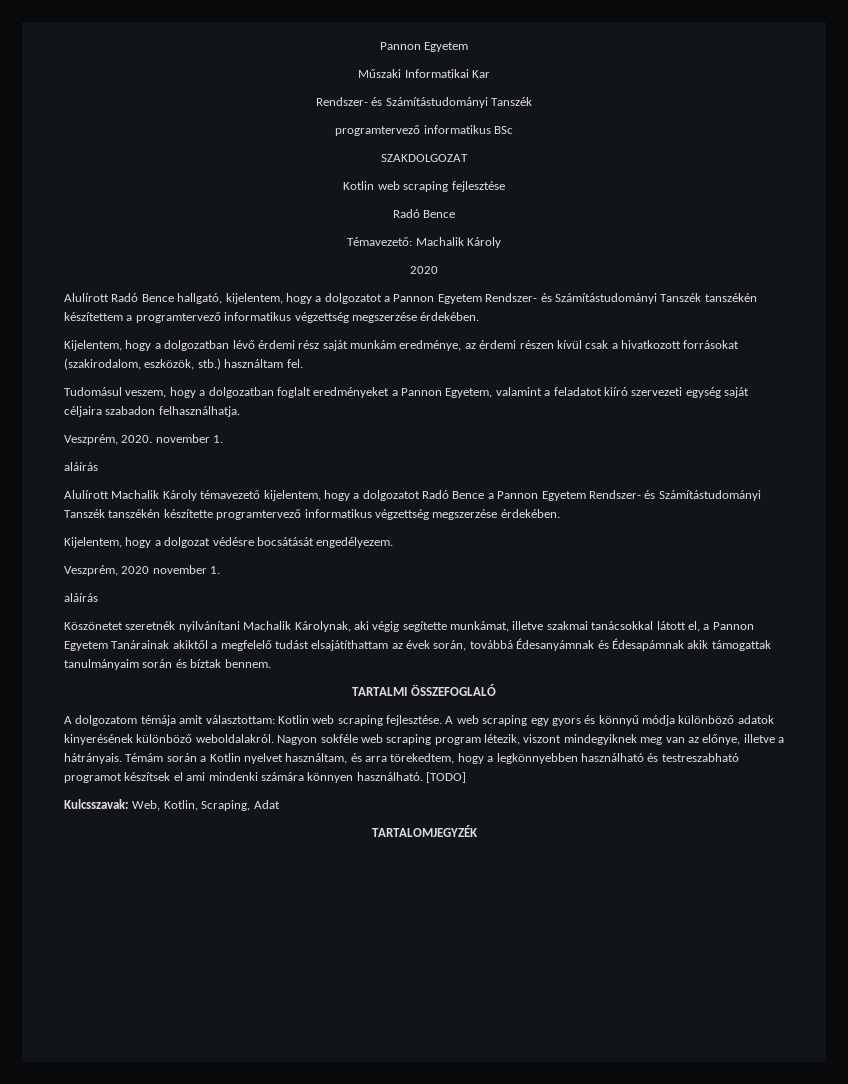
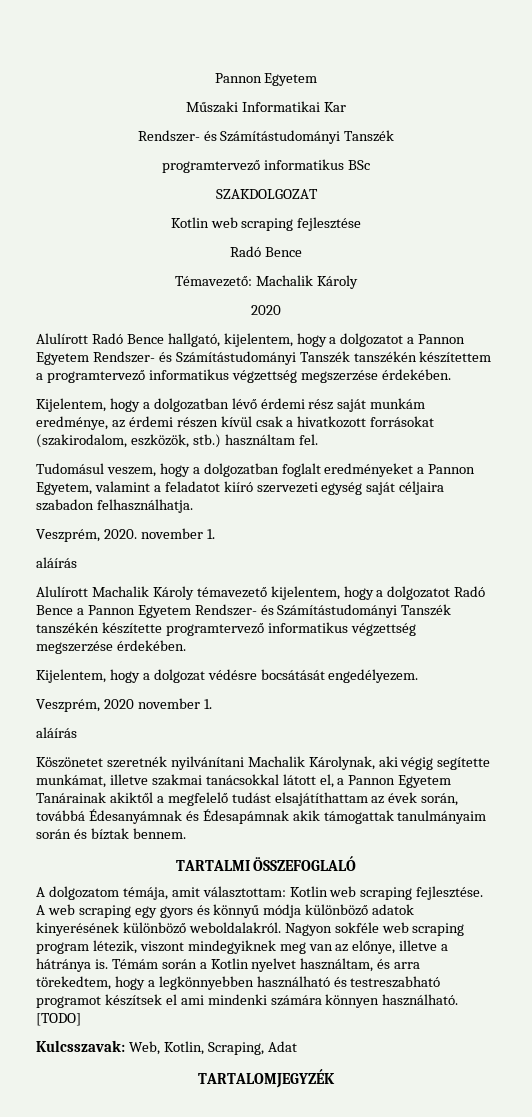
[140,715,176,726] témája -> [122,887,168,900] témája,
[64,753,122,764] hátrányais. -> [36,958,108,972] hátránya is.

